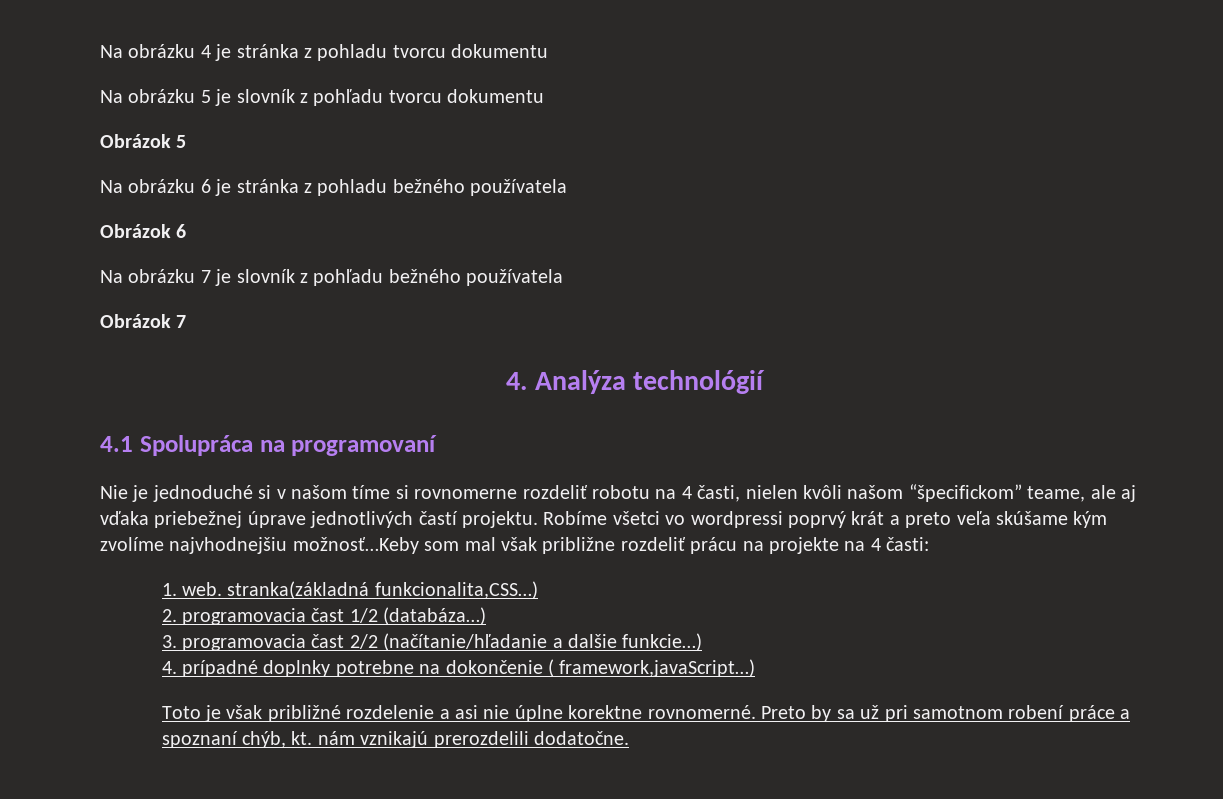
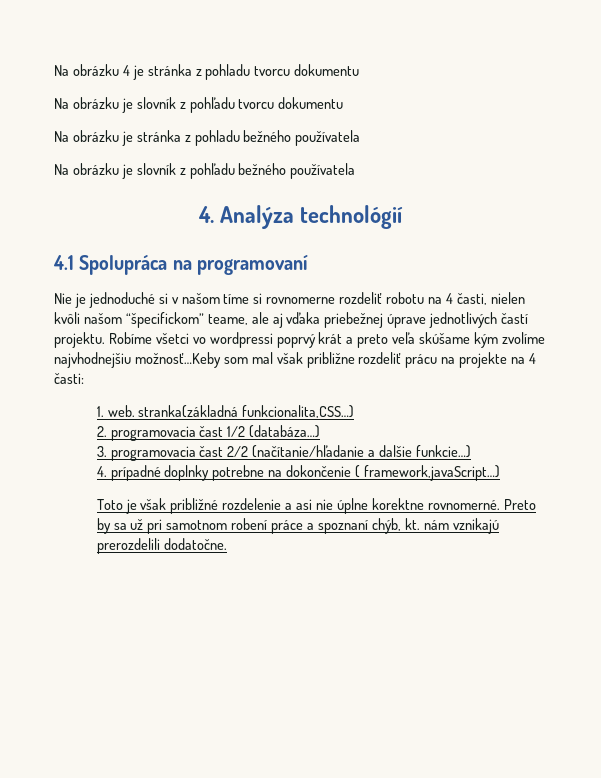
[200,90,211,103] 5 -> (119, 103) none
[100,134,187,148] [100,179,211,193] // Obrázok 5 // Na obrázku 6 -> [54,130,119,142] // Na obrázku
[100,224,187,238] [100,269,211,283] // Obrázok 6 // Na obrázku 7 -> [54,163,119,175] // Na obrázku
[100,314,187,328] // Obrázok 7 -> (356, 171) none

